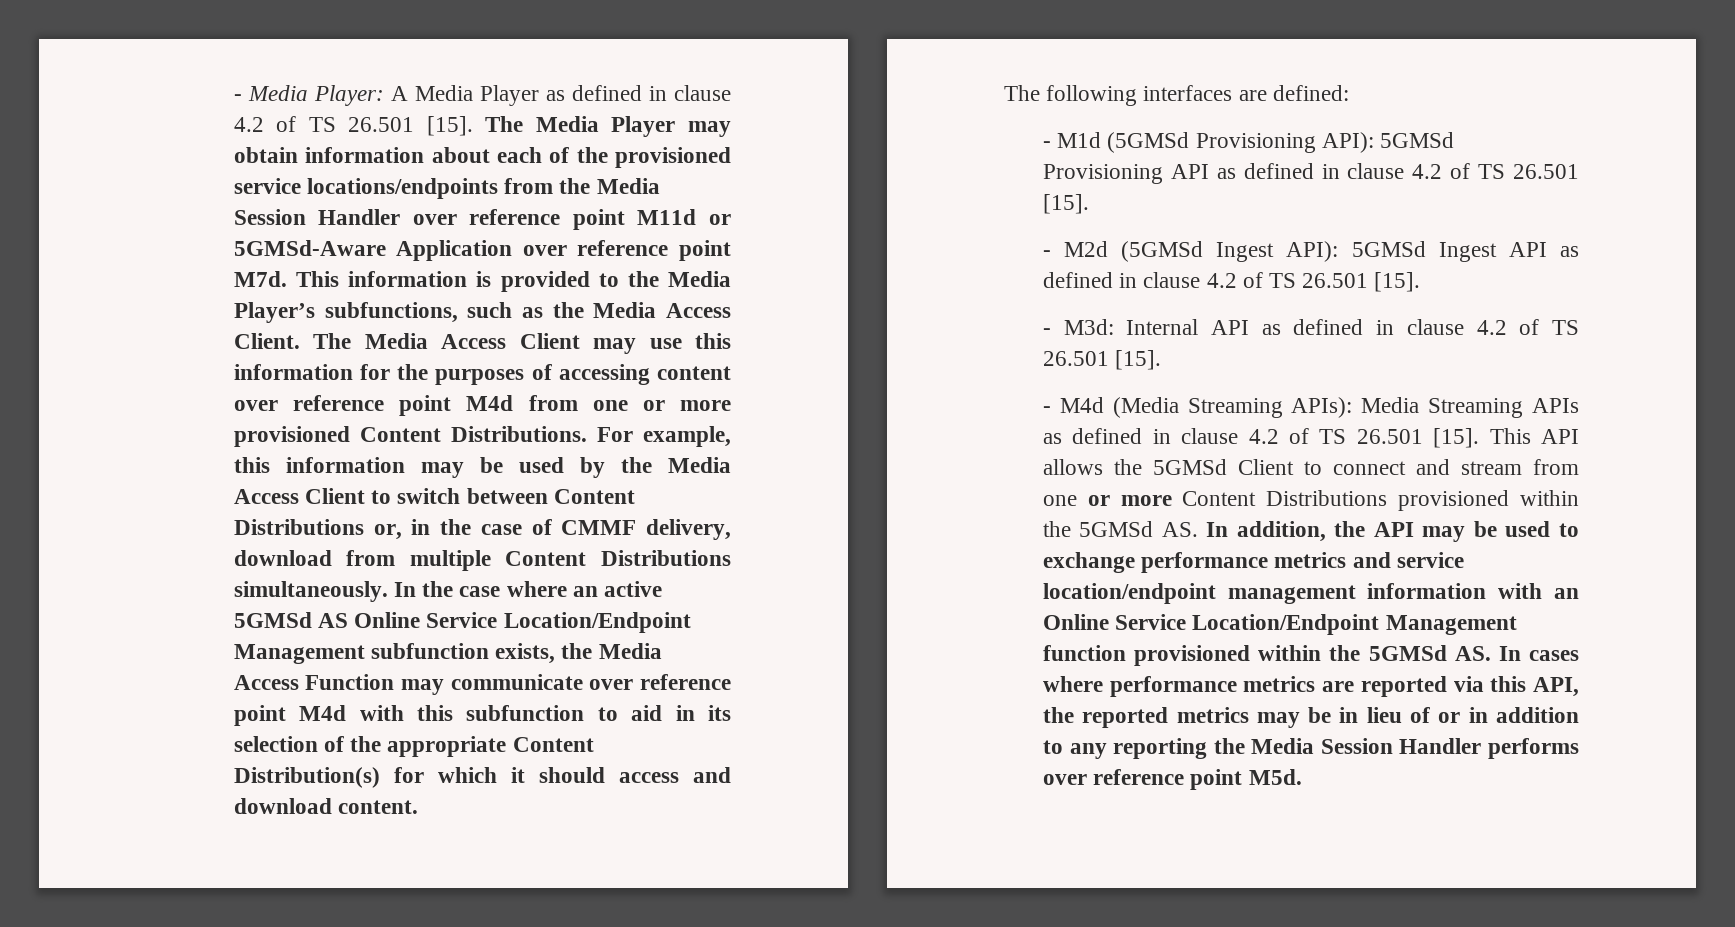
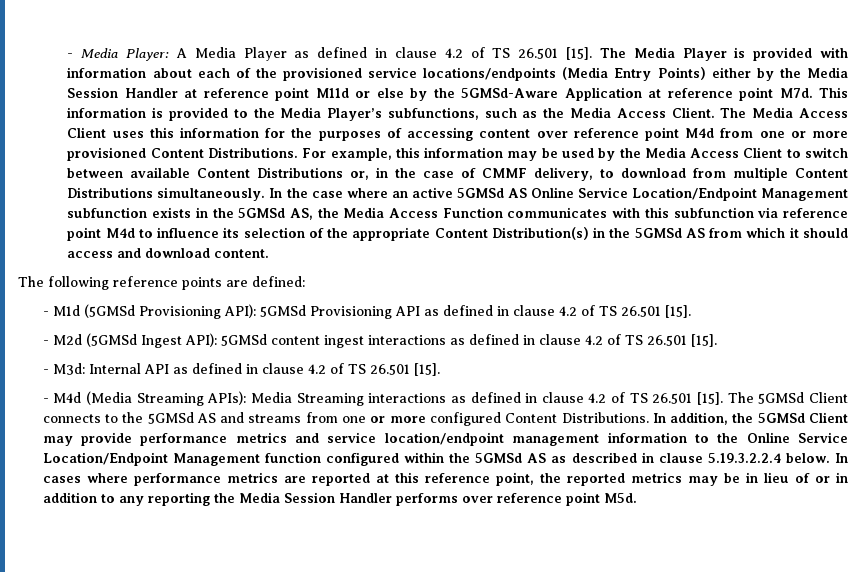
[688,121,731,137] [233,147,298,163] may obtain -> [734,47,848,61] is provided with
[504,178,660,194] [233,209,457,225] from the Media Session Handler over -> [562,67,849,81] [67,87,198,98] (Media Entry Points) either by the Media Session Handler at
(731, 219) none -> [376,88,455,101] else by the
[522,245,567,256] over -> [648,89,662,98] at
[593,338,682,354] may use -> [112,131,144,138] uses
(548, 496) none -> [130,167,191,178] available
(731, 529) none -> [600,169,615,178] to
[495,643,662,664] [233,674,731,695] [233,705,695,726] exists, the Media Access Function may communicate over reference point M4d with this subfunction to aid in -> [152,207,849,220] [67,227,220,241] exists in the 5GMSd AS, the Media Access Function communicates with this subfunction via reference point M4d to influence
[393,767,424,783] for -> [593,227,743,238] in the 5GMSd AS from
[1143,85,1233,101] interfaces -> [113,276,222,290] reference points
[1438,242,1547,262] Ingest API -> [270,335,446,348] content ingest interactions
[1532,398,1579,413] [1042,428,1579,448] [1042,459,1579,475] [1042,490,1579,511] [1042,521,1579,542] [1042,552,1135,573] APIs as defined in clause 4.2 of TS 26.501 [15]. This API allows the 5GMSd Client to connect and stream from one or more Content Distributions provisioned within the 5GMSd AS. In addition, the API may be used to exchange -> [368,392,848,405] [42,412,849,426] [42,432,133,446] interactions as defined in clause 4.2 of TS 26.501 [15]. The 5GMSd Client connects to the 5GMSd AS and streams from one or more configured Content Distributions. In addition, the 5GMSd Client may provide
[1498,583,1579,599] with an -> [694,433,739,443] to the
[1134,645,1491,666] provisioned within the 5GMSd AS. -> [325,452,830,466] configured within the 5GMSd AS as described in clause 5.19.3.2.2.4 below.
[1453,676,1579,697] via this API, -> [375,472,534,486] at this reference point,

